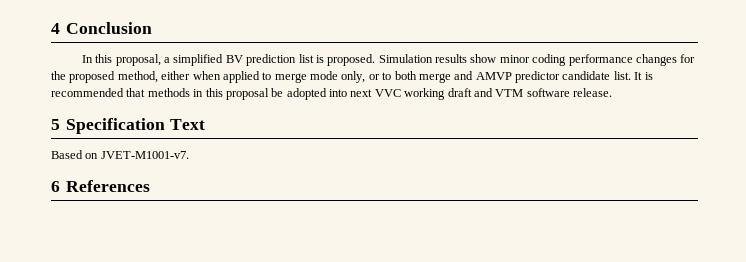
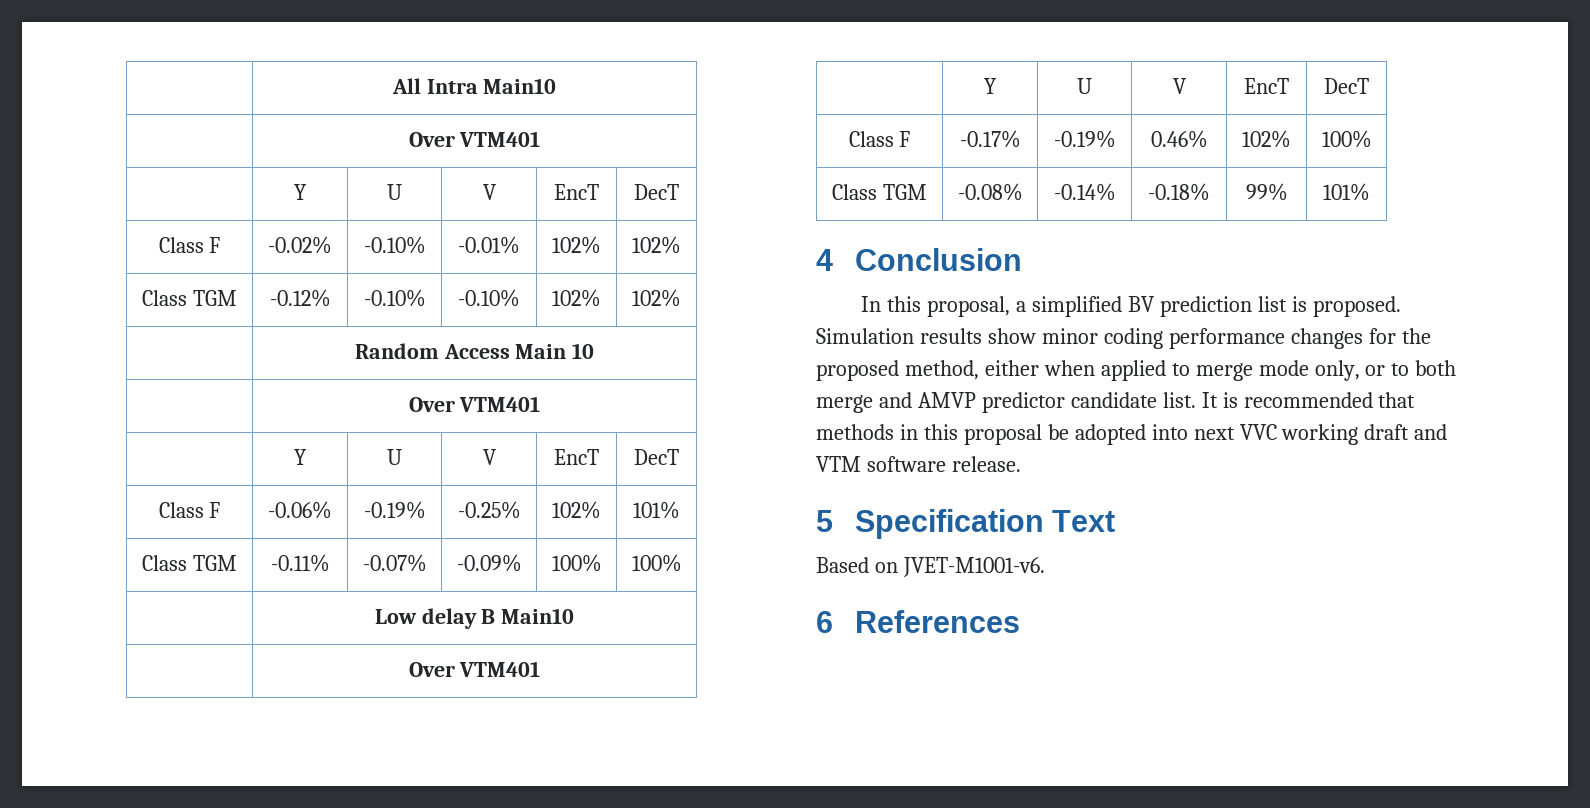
(51, 28) none -> [391,78,557,94] [408,131,541,147] [294,184,307,200] [387,184,402,200] [482,184,497,200] [554,184,599,200] [634,184,679,200] [158,237,221,253] [268,236,332,254] [363,236,426,254] [458,236,520,254] [552,236,601,254] [632,236,681,254] [142,290,237,306] [269,289,331,307] [363,289,426,307] [458,289,520,307] [552,289,601,307] [632,289,681,307] [354,343,595,359] [408,396,541,412] [294,449,307,465] [387,449,402,465] [482,449,497,465] [554,449,599,465] [634,449,679,465] [158,502,221,518] [268,501,332,519] [363,501,426,519] [457,501,521,519] [552,501,601,519] [633,501,680,519] [142,555,237,571] [270,554,330,572] [362,554,427,572] [456,554,522,572] [551,554,602,572] [631,554,682,572] [374,608,575,629] [408,661,541,677] [984,78,997,94] [1077,78,1092,94] [1172,78,1187,94] [1244,78,1289,94] [1324,78,1369,94] [848,131,911,147] [959,130,1021,148] [1053,130,1116,148] [1150,130,1208,148] [1242,130,1291,148] [1321,130,1372,148] [832,184,927,200] [957,183,1023,201] [1053,183,1116,201] [1148,183,1210,201] [1245,183,1288,201] [1323,183,1370,201] | All Intra Main10 // | Over VTM401 // | Y | U | V | EncT | DecT // Class F | -0.02% | -0.10% | -0.01% | 102% | 102% // Class TGM | -0.12% | -0.10% | -0.10% | 102% | 102% // | Random Access Main 10 // | Over VTM401 // | Y | U | V | EncT | DecT // Class F | -0.06% | -0.19% | -0.25% | 102% | 101% // Class TGM | -0.11% | -0.07% | -0.09% | 100% | 100% // | Low delay B Main10 // | Over VTM401 // | Y | U | V | EncT | DecT // Class F | -0.17% | -0.19% | 0.46% | 102% | 100% // Class TGM | -0.08% | -0.14% | -0.18% | 99% | 101% //
[100,151,189,159] JVET-M1001-v7. -> [902,557,1045,577] JVET-M1001-v6.

